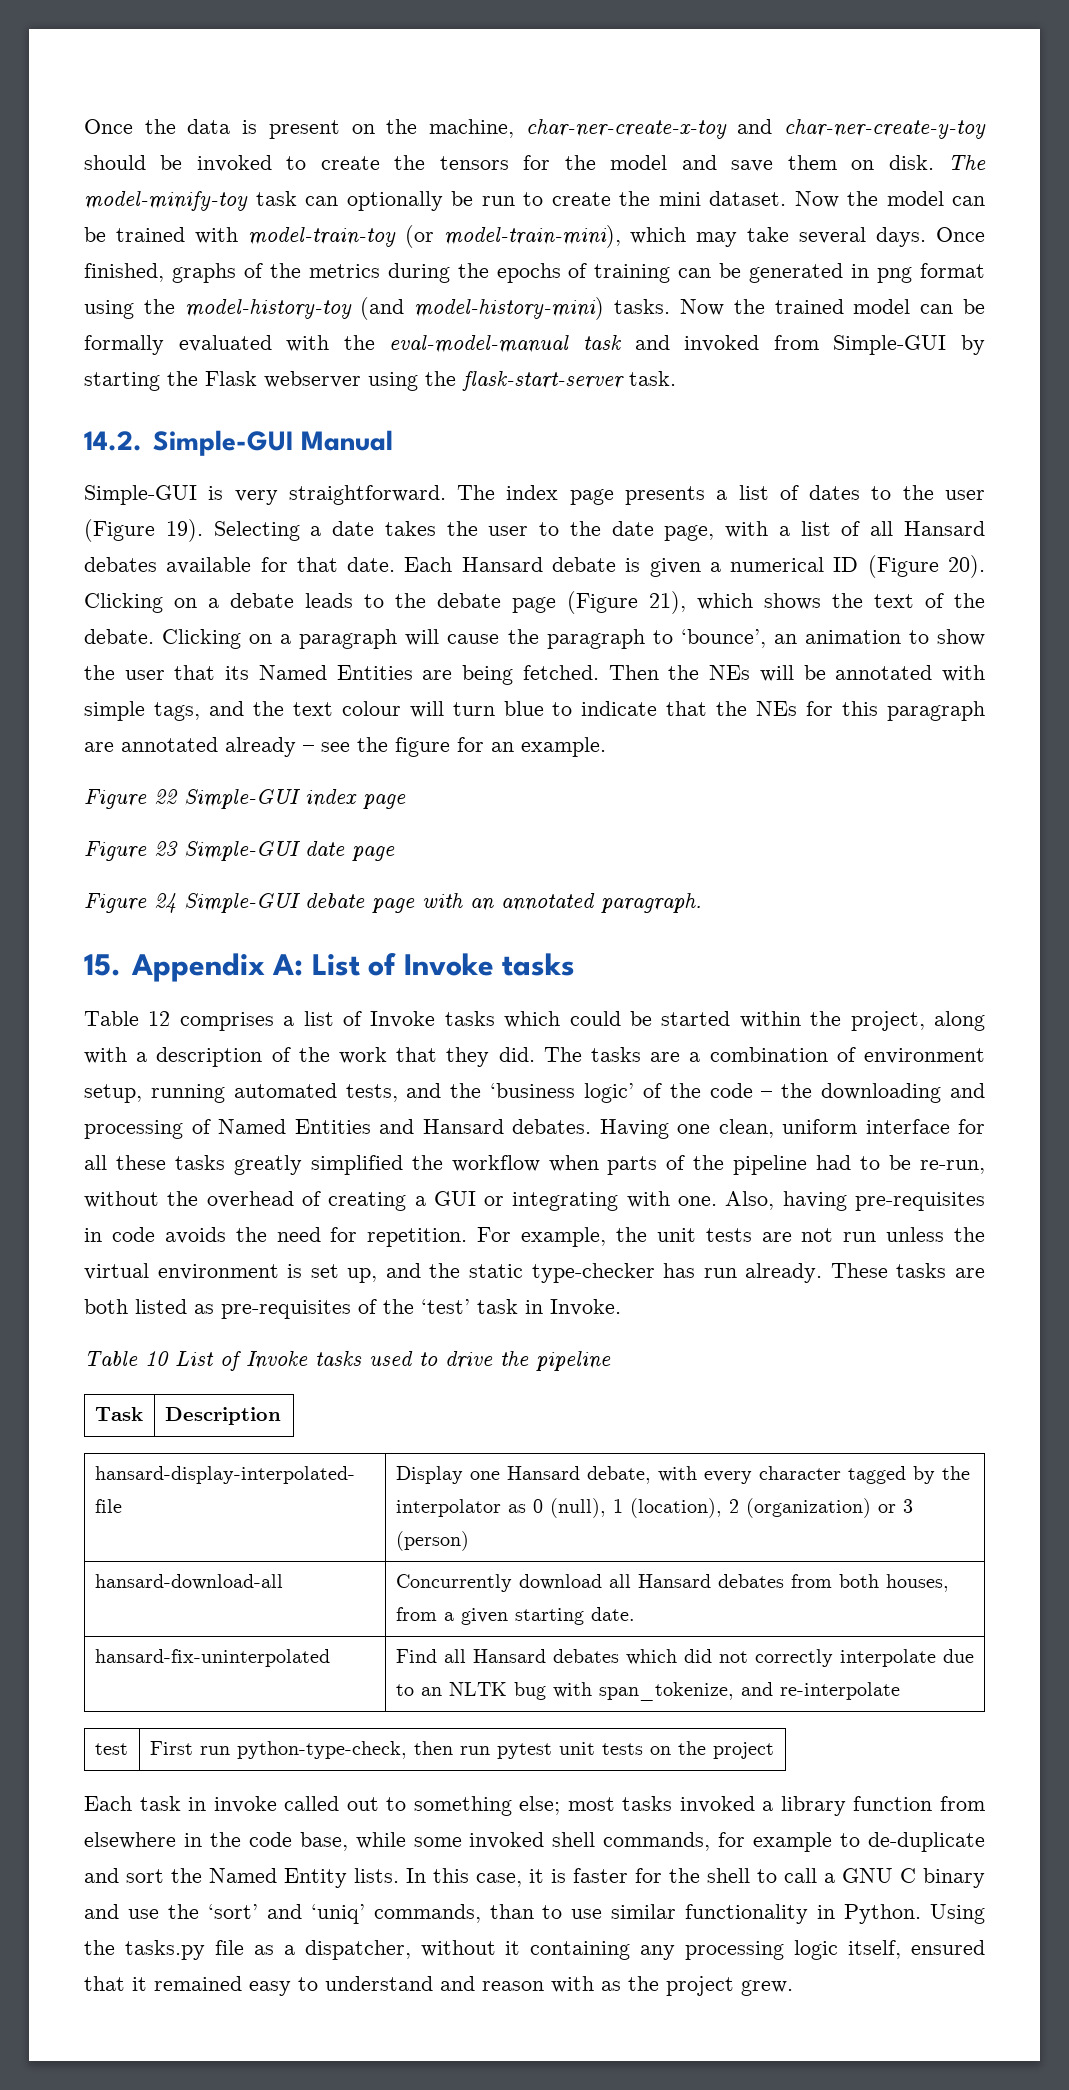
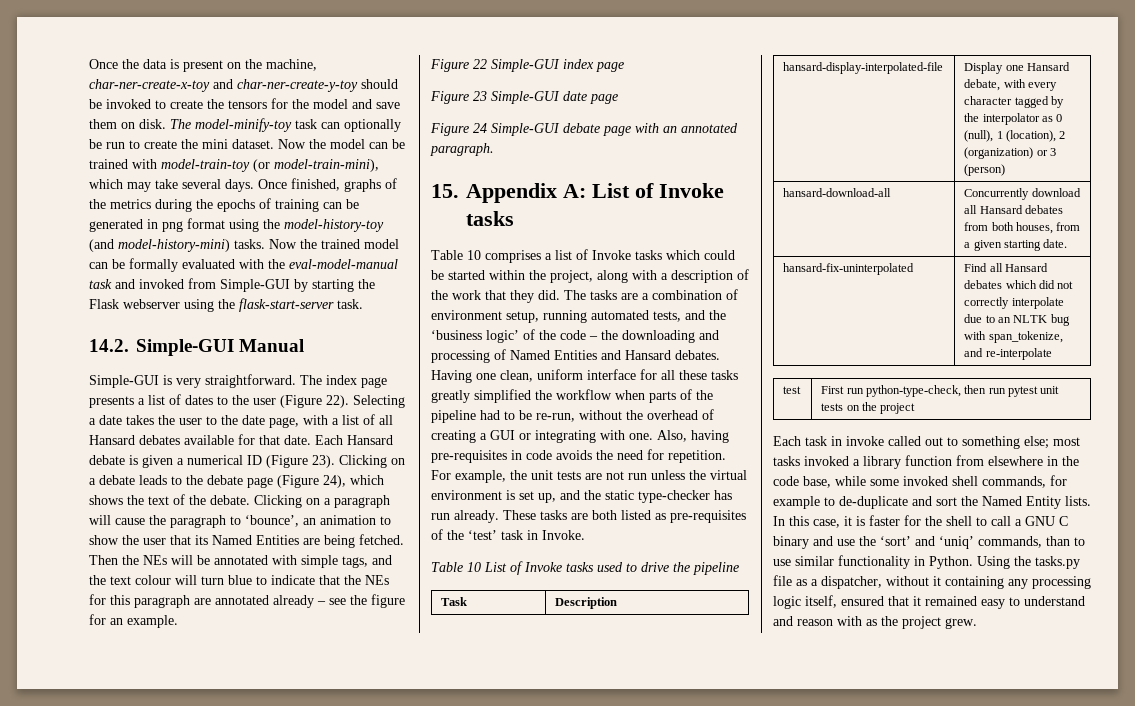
[165,519,203,542] 19). -> [326,395,349,408] 22).
[948,555,986,578] 20). -> [312,455,335,468] 23).
[649,591,686,614] 21), -> [323,475,346,488] 24),
[148,1011,171,1026] 12 -> [467,250,481,260] 10

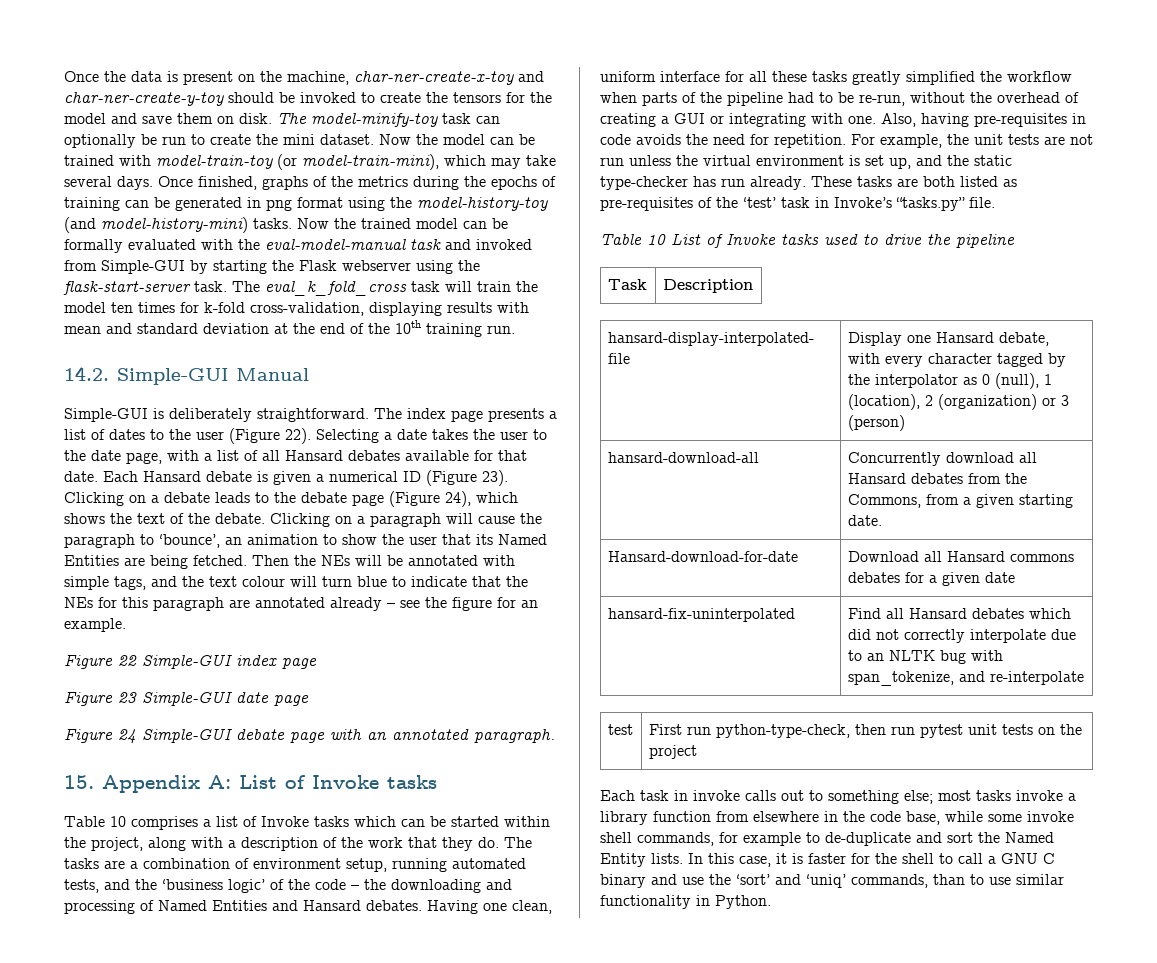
(363, 304) none -> [232,281,538,296] [64,302,529,316] [64,320,515,337] The eval_k_fold_cross task will train the model ten times for k-fold cross-validation, displaying results with mean and standard deviation at the end of the 10th training run.
[176,378,201,388] very -> [169,408,252,422] deliberately
[704,250,735,260] could -> [401,819,425,827] can
[538,290,560,300] did. -> [478,837,499,848] do.
[542,530,585,540] Invoke. -> [834,197,995,211] Invoke’s “tasks.py” file.
[991,222,1053,234] both houses, -> [1004,473,1027,484] [847,494,921,508] the Commons,
(1068, 243) none -> [607,551,798,562] [847,551,1074,562] [847,572,1015,586] // Hansard-download-for-date | Download all Hansard commons debates for a given date
[888,436,921,446] called -> [745,790,776,801] calls
[804,456,849,466] invoked -> [1016,790,1063,801] invoke
[903,476,948,486] invoked -> [1027,811,1074,822] invoke
[977,556,1080,569] [773,575,1091,589] [773,595,1085,609] [773,616,977,629] Using the tasks.py file as a dispatcher, without it containing any processing logic itself, ensured that it remained easy to understand and reason with as the project grew. -> (771, 902) none

